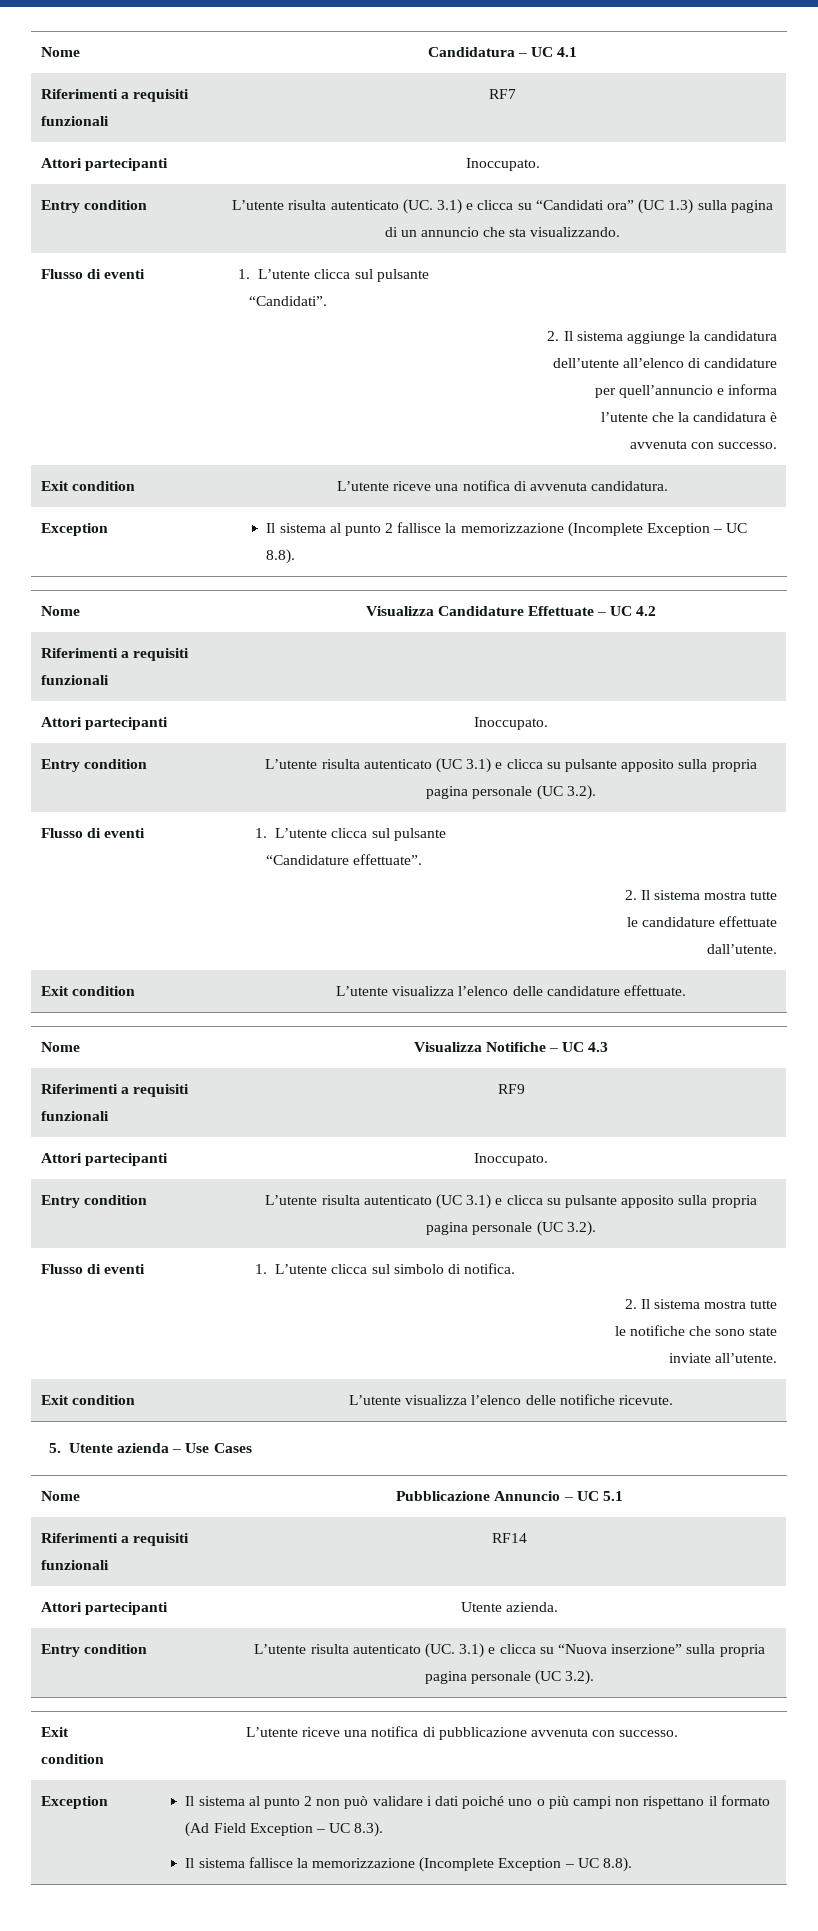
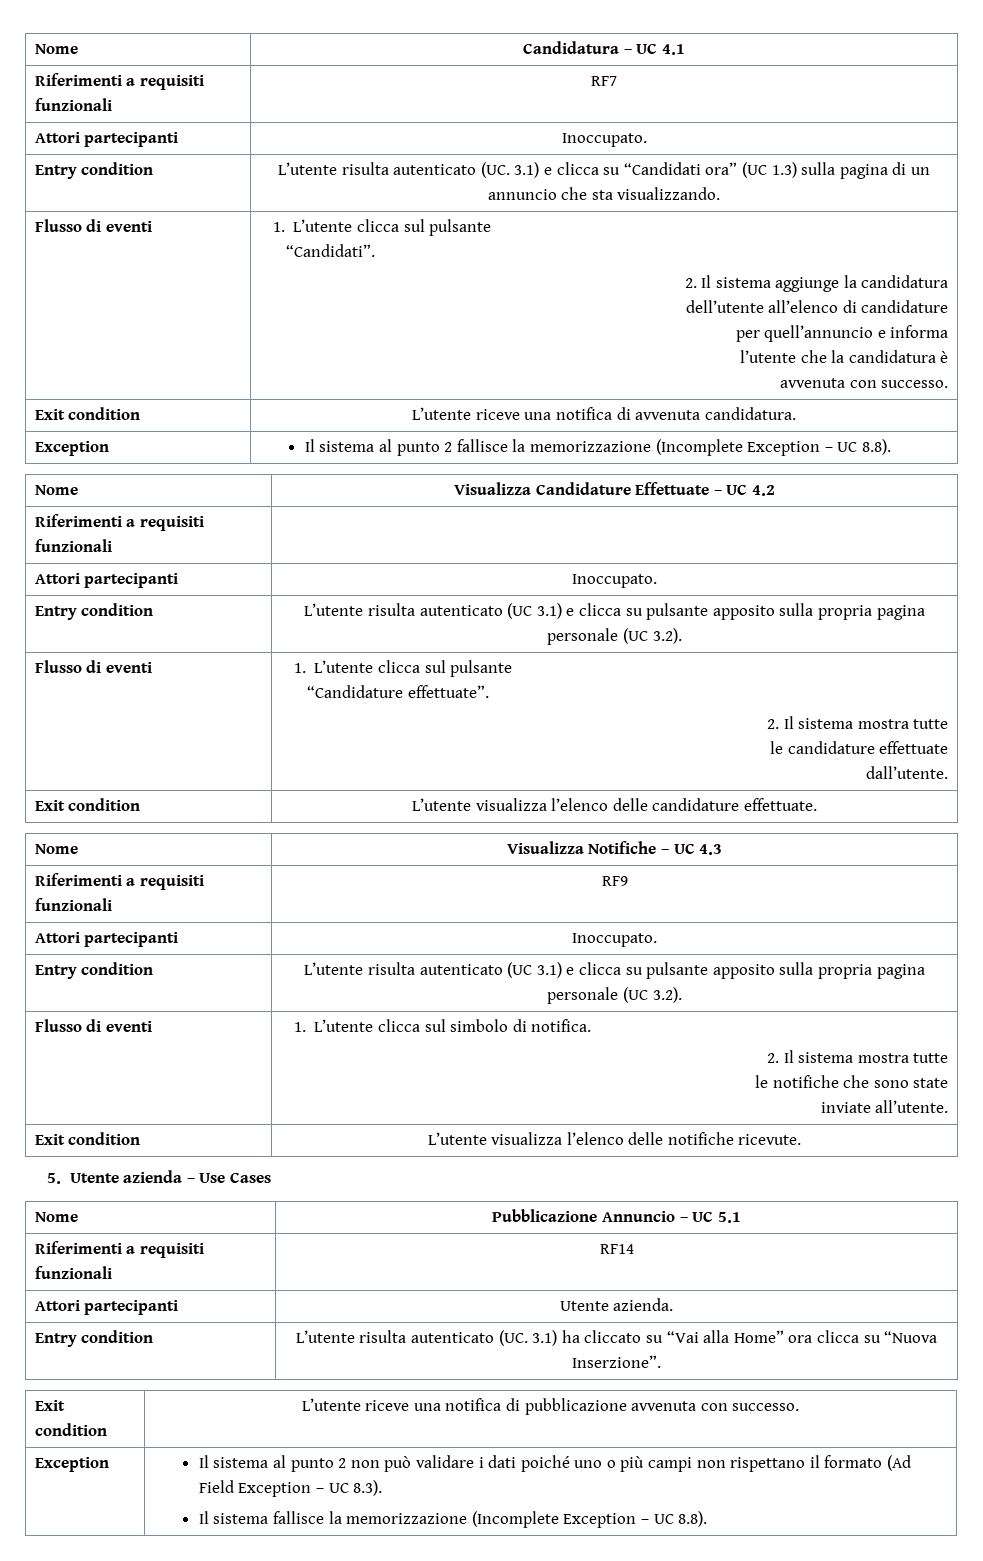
[488,1644,765,1657] [424,1670,595,1685] e clicca su “Nuova inserzione” sulla propria pagina personale (UC 3.2). -> [561,1330,938,1343] [572,1355,661,1368] ha cliccato su “Vai alla Home” ora clicca su “Nuova Inserzione”.

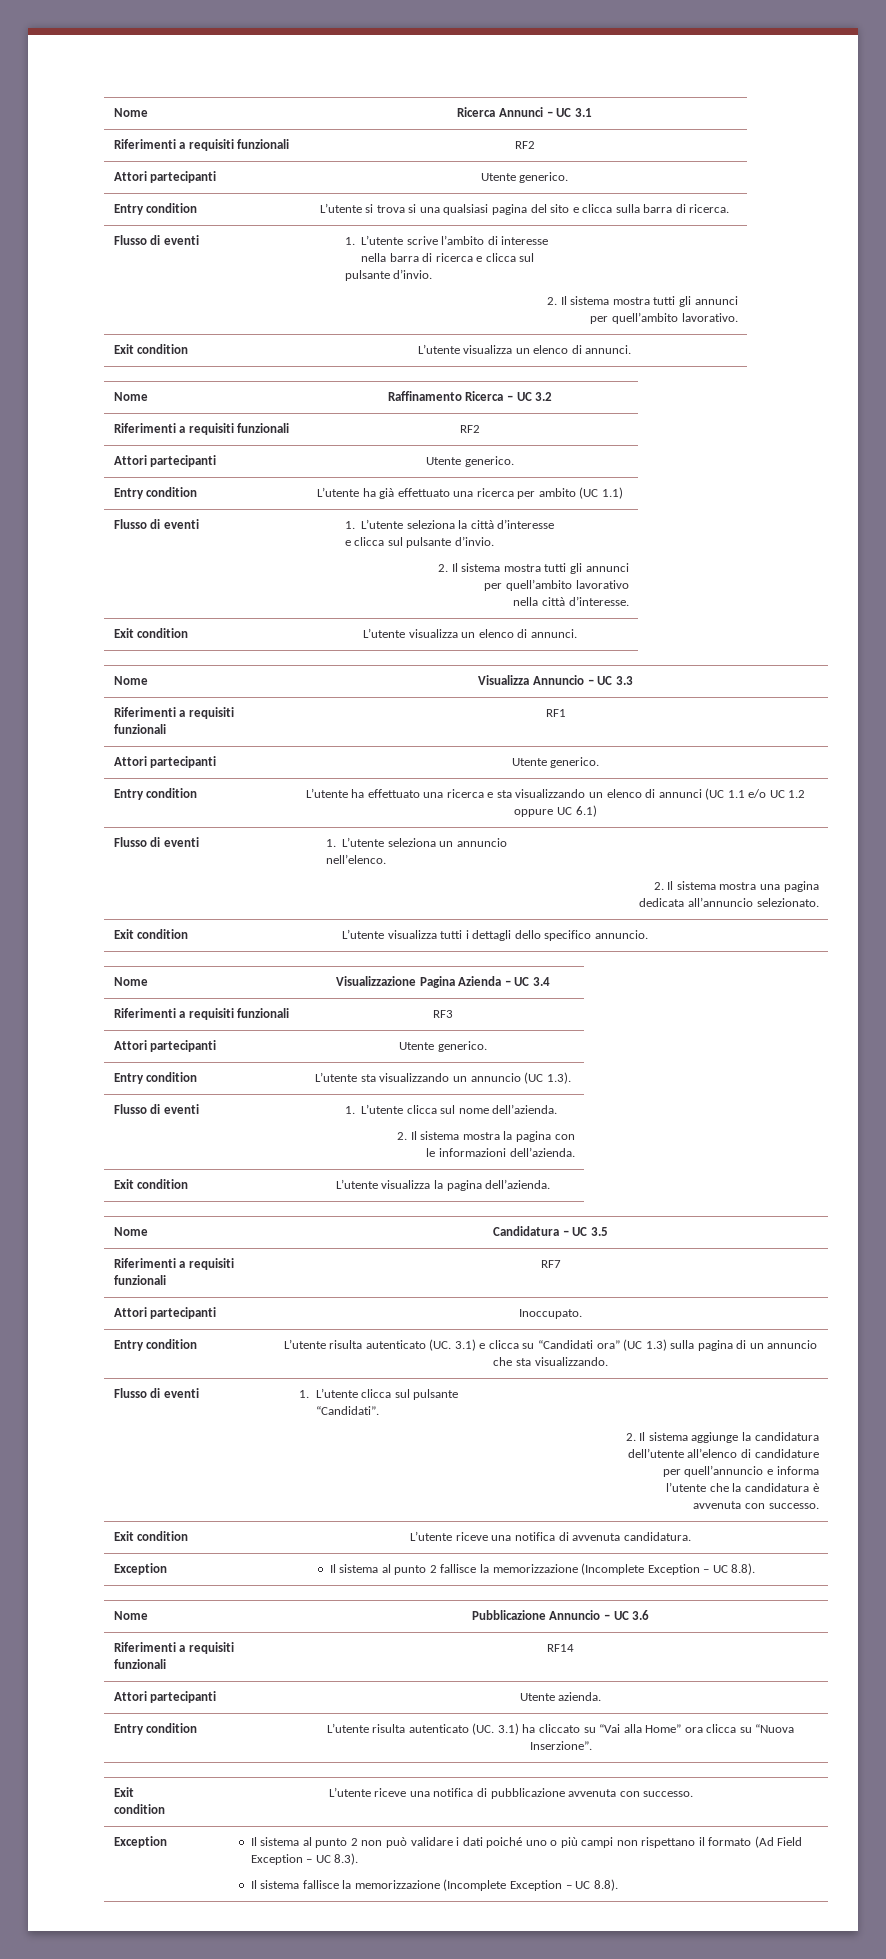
[34,44,78,54] Nome -> [113,108,148,117] [457,107,592,117] [113,139,290,151] [514,141,535,149] [113,171,217,183] [480,172,569,183] [113,203,198,215] [319,203,730,215] [113,235,199,245] [344,235,549,245] [361,253,535,262] [344,269,433,281] [547,296,738,307] [590,312,738,324] [113,344,189,354] [417,344,632,354] [113,392,148,401] [387,391,553,401] [113,423,290,435] [460,425,480,433] [113,455,217,467] [426,456,514,467] [113,487,198,499] [317,487,623,499] [113,519,199,529] [344,519,555,529] [344,536,494,548] [438,563,629,574] [484,579,629,591] [513,596,629,606] [113,628,189,638] [363,628,577,638] [113,676,148,685] [478,675,633,685] [113,707,234,719] [113,724,166,734] [545,709,566,717] [113,756,217,768] [511,757,600,768] [113,788,198,800] [305,788,806,800] [514,805,597,817] [113,837,199,847] [325,837,507,847] [325,854,386,864] [653,881,819,892] [639,897,819,907] [113,929,189,939] [342,929,648,941] [113,977,148,986] [336,976,550,988] [113,1008,290,1020] [433,1010,453,1018] [113,1040,217,1052] [399,1041,487,1052] [113,1072,198,1084] [315,1072,571,1084] [113,1104,199,1114] [344,1104,558,1114] [397,1131,575,1142] [426,1147,575,1157] [113,1179,189,1189] [335,1179,551,1191] [113,1227,148,1236] Nome | Ricerca Annunci – UC 3.1 // Riferimenti a requisiti funzionali | RF2 // Attori partecipanti | Utente generico. // Entry condition | L’utente si trova si una qualsiasi pagina del sito e clicca sulla barra di ricerca. // Flusso di eventi | 1. L’utente scrive l’ambito di interesse // nella barra di ricerca e clicca sul // pulsante d’invio. // 2. Il sistema mostra tutti gli annunci // per quell’ambito lavorativo. // Exit condition | L’utente visualizza un elenco di annunci. // Nome | Raffinamento Ricerca – UC 3.2 // Riferimenti a requisiti funzionali | RF2 // Attori partecipanti | Utente generico. // Entry condition | L’utente ha già effettuato una ricerca per ambito (UC 1.1) // Flusso di eventi | 1. L’utente seleziona la città d’interesse // e clicca sul pulsante d’invio. // 2. Il sistema mostra tutti gli annunci // per quell’ambito lavorativo // nella città d’interesse. // Exit condition | L’utente visualizza un elenco di annunci. // Nome | Visualizza Annuncio – UC 3.3 // Riferimenti a requisiti funzionali | RF1 // Attori partecipanti | Utente generico. // Entry condition | L’utente ha effettuato una ricerca e sta visualizzando un elenco di annunci (UC 1.1 e/o UC 1.2 oppure UC 6.1) // Flusso di eventi | 1. L’utente seleziona un annuncio // nell’elenco. // 2. Il sistema mostra una pagina // dedicata all’annuncio selezionato. // Exit condition | L’utente visualizza tutti i dettagli dello specifico annuncio. // Nome | Visualizzazione Pagina Azienda – UC 3.4 // Riferimenti a requisiti funzionali | RF3 // Attori partecipanti | Utente generico. // Entry condition | L’utente sta visualizzando un annuncio (UC 1.3). // Flusso di eventi | 1. L’utente clicca sul nome dell’azienda. // 2. Il sistema mostra la pagina con // le informazioni dell’azienda. // Exit condition | L’utente visualizza la pagina dell’azienda. // Nome
[661,44,685,55] 4.1 -> [590,1227,608,1236] 3.5
[34,485,78,495] [454,482,775,496] [34,514,204,531] [34,539,112,552] [34,573,179,588] [572,574,657,588] [34,603,154,620] [304,603,925,620] [547,628,682,645] [34,660,152,673] [293,660,513,677] [307,685,489,698] [767,716,949,729] [770,741,949,754] [866,766,949,779] [34,798,141,811] [412,798,817,811] [34,844,78,854] [506,841,723,855] [34,873,204,890] [34,898,112,911] [601,876,628,886] [34,932,179,947] [572,933,657,947] [34,962,154,979] [304,962,925,979] [547,987,682,1004] [34,1019,152,1032] [293,1019,592,1032] [767,1050,949,1063] [755,1075,949,1088] [820,1100,949,1113] [34,1132,141,1145] [427,1132,802,1145] [47,1170,271,1184] // Nome | Visualizza Candidature Effettuate – UC 4.2 // Riferimenti a requisiti funzionali | // Attori partecipanti | Inoccupato. // Entry condition | L’utente risulta autenticato (UC 3.1) e clicca su pulsante apposito sulla propria pagina personale (UC 3.2). // Flusso di eventi | 1. L’utente clicca sul pulsante // “Candidature effettuate”. // 2. Il sistema mostra tutte // le candidature effettuate // dall’utente. // Exit condition | L’utente visualizza l’elenco delle candidature effettuate. // Nome | Visualizza Notifiche – UC 4.3 // Riferimenti a requisiti funzionali | RF9 // Attori partecipanti | Inoccupato. // Entry condition | L’utente risulta autenticato (UC 3.1) e clicca su pulsante apposito sulla propria pagina personale (UC 3.2). // Flusso di eventi | 1. L’utente clicca sul simbolo di notifica. // 2. Il sistema mostra tutte // le notifiche che sono state // inviate all’utente. // Exit condition | L’utente visualizza l’elenco delle notifiche ricevute. // 5. Utente azienda – Use Cases -> (756, 1569) none
[717,1212,741,1223] 5.1 -> [632,1610,650,1620] 3.6

